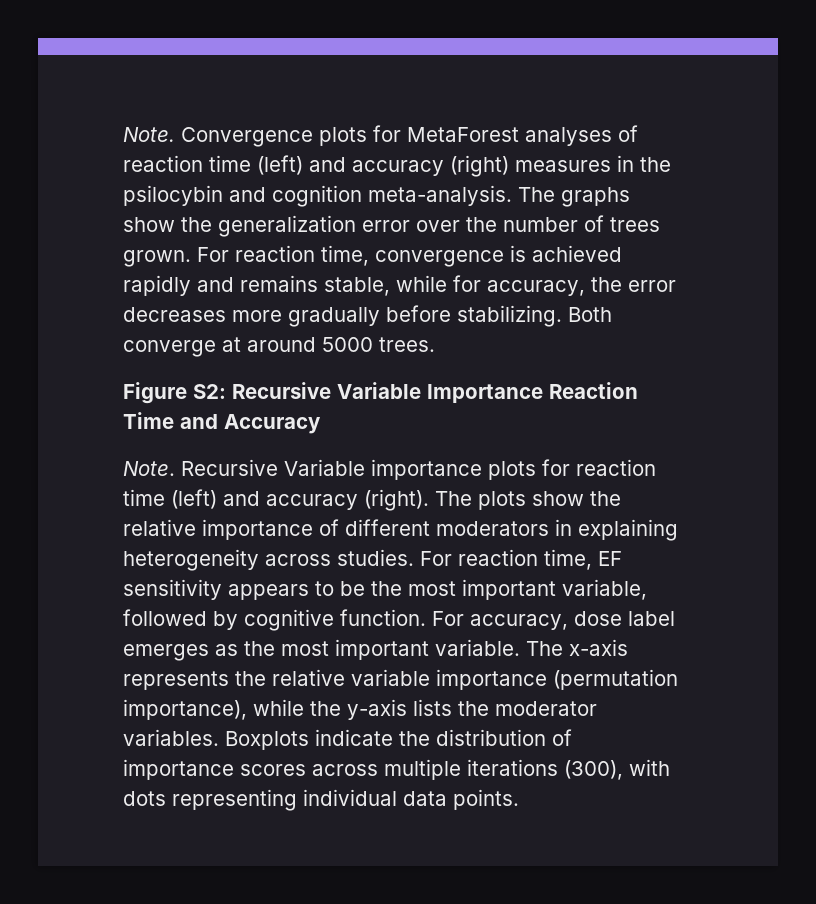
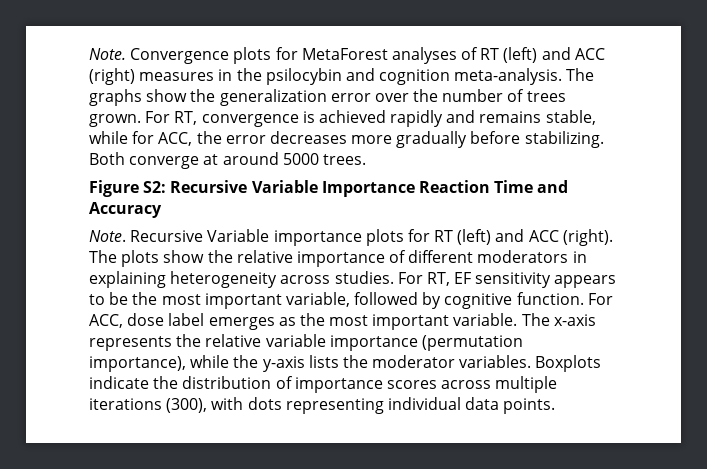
[123,155,444,176] reaction time (left) and accuracy -> [480,47,605,63] RT (left) and ACC
[235,245,369,266] reaction time, -> [174,111,198,125] RT,
[487,280,585,296] accuracy, -> [158,132,193,146] ACC,
[576,459,656,476] [123,489,358,510] reaction time (left) and accuracy -> [434,229,559,245] RT (left) and ACC
[458,549,592,570] reaction time, -> [426,272,450,286] RT,
[470,614,568,630] accuracy, -> [89,314,123,328] ACC,

